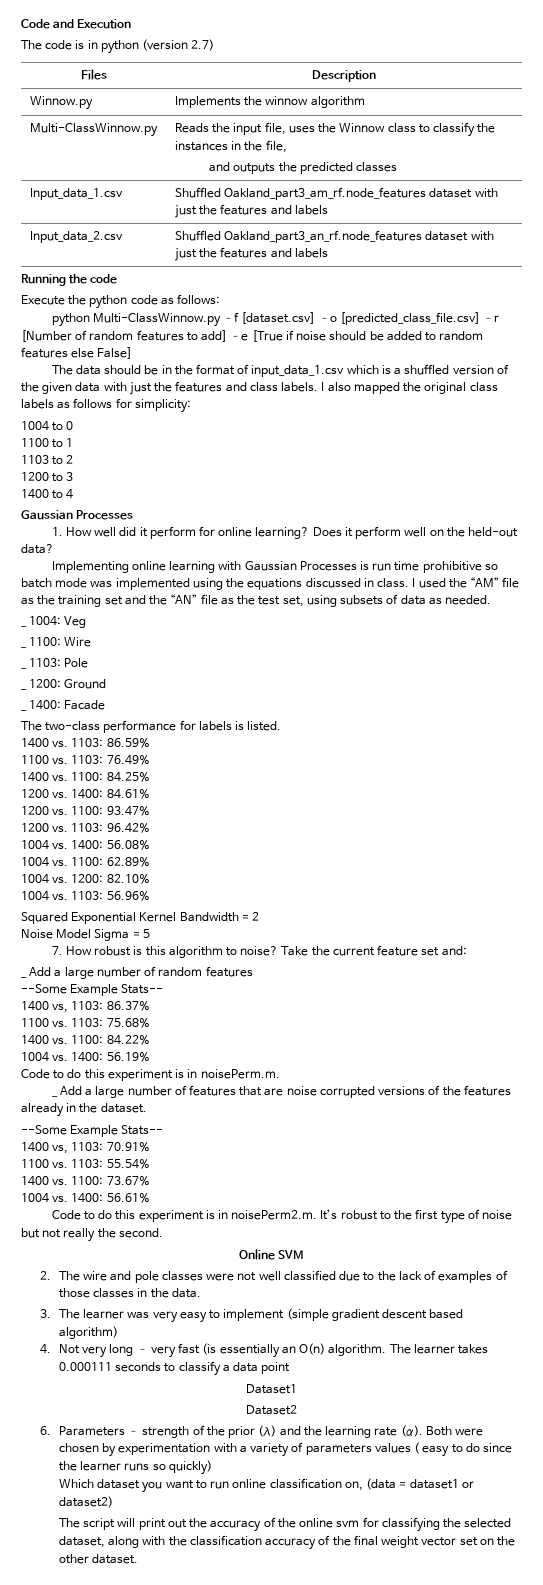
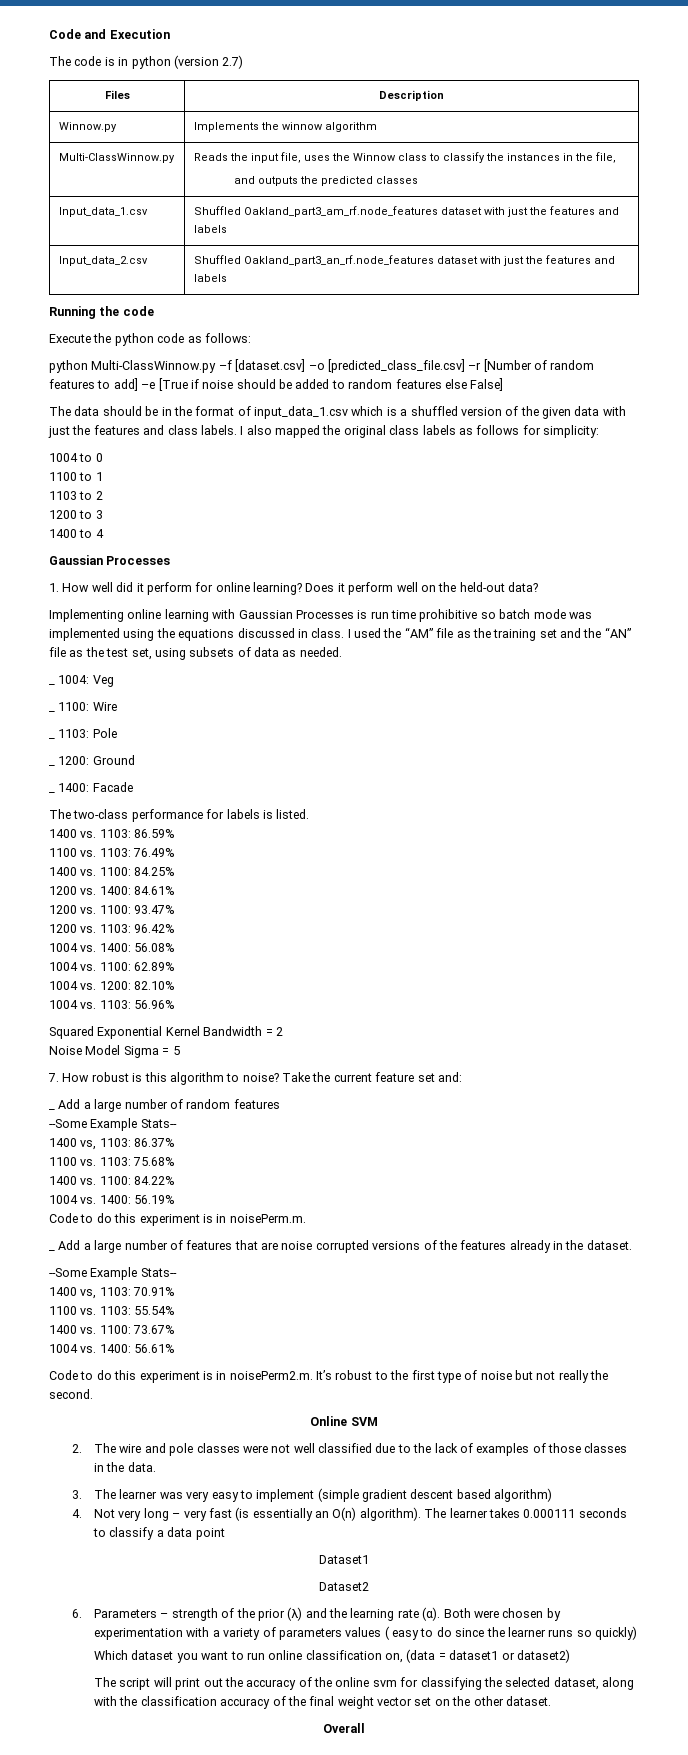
[328,1344,387,1356] algorithm. -> [359,1507,421,1521] algorithm).
(139, 1559) none -> [323,1723,365,1733] // Overall

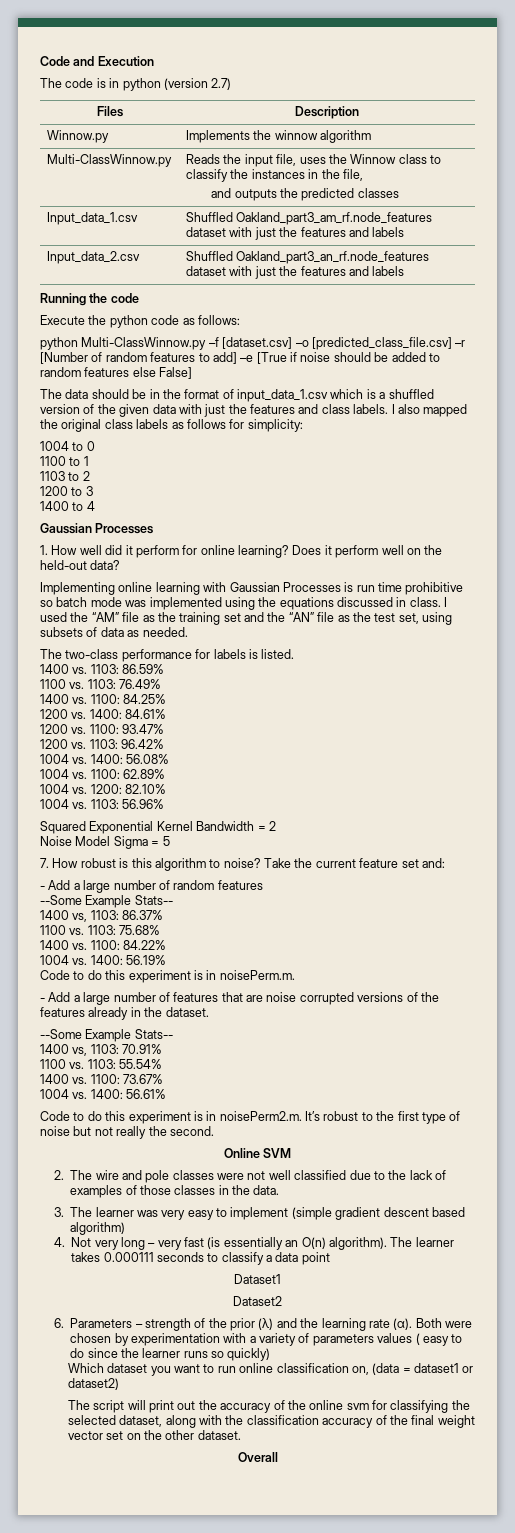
[49,684,55,685] [58,675,114,687] [49,711,55,712] [58,702,117,711] [49,738,55,739] [58,728,117,738] [49,765,55,766] [58,755,135,765] [49,792,55,793] [58,782,133,792] // _ 1004: Veg // _ 1100: Wire // _ 1103: Pole // _ 1200: Ground // _ 1400: Facade -> (188, 632) none
[49,1109,55,1110] _ -> [40,886,45,890] -
[49,1250,55,1251] _ -> [40,998,45,1002] -

